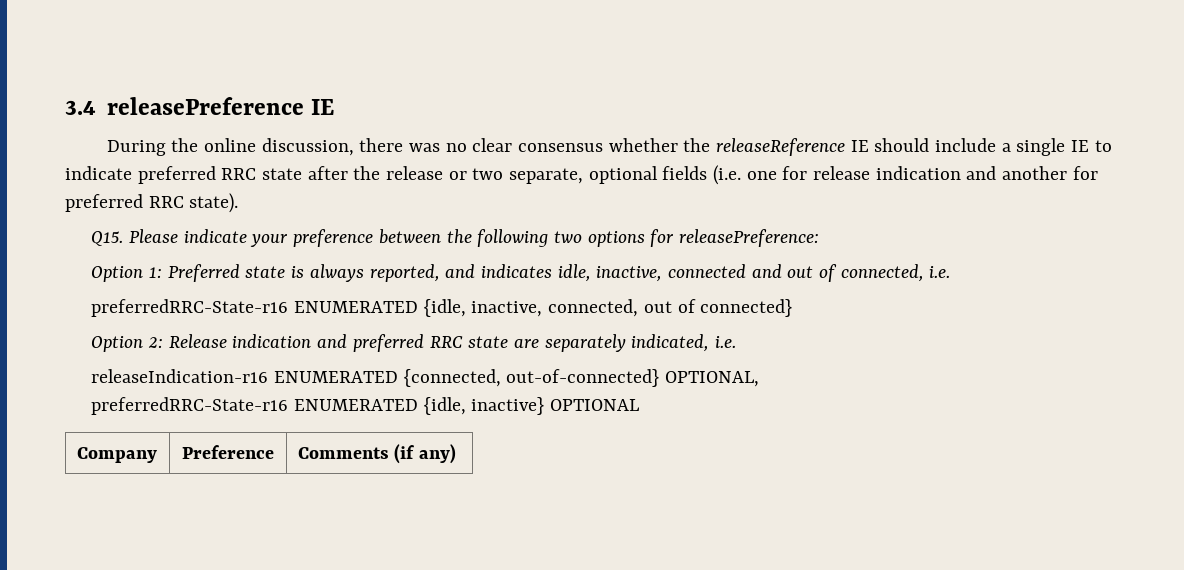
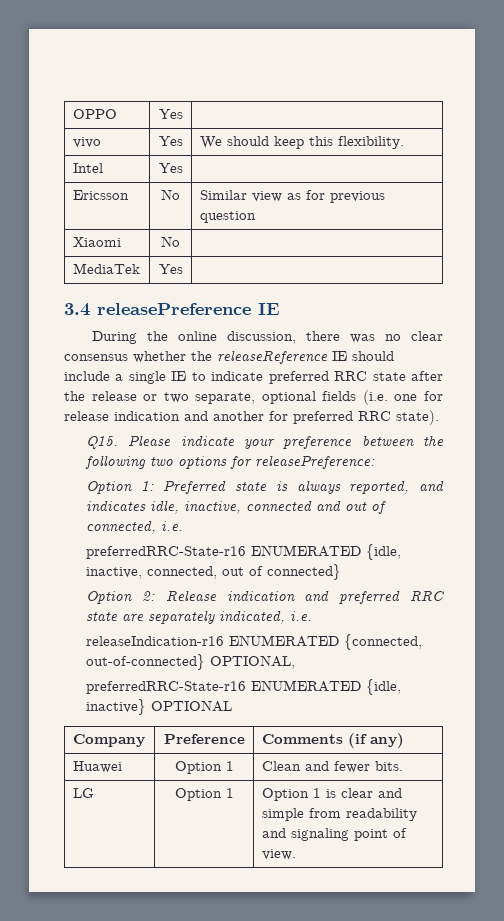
(65, 107) none -> [72,109,117,119] [158,109,183,119] [72,137,101,148] [158,136,183,146] [199,136,404,149] [72,163,103,173] [158,163,183,173] [72,190,129,200] [161,189,180,200] [199,190,385,203] [199,211,256,223] [72,237,121,247] [161,236,180,247] [72,263,140,274] [158,264,183,274] OPPO | Yes | // vivo | Yes | We should keep this flexibility. // Intel | Yes | // Ericsson | No | Similar view as for previous question // Xiaomi | No | // MediaTek | Yes | //
(457, 454) none -> [72,761,122,773] [174,761,234,774] [261,761,403,773] [72,788,94,798] [174,788,234,801] [261,788,402,801] [261,808,417,821] [261,828,407,841] [261,849,296,860] // Huawei | Option 1 | Clean and fewer bits. // LG | Option 1 | Option 1 is clear and simple from readability and signaling point of view.

